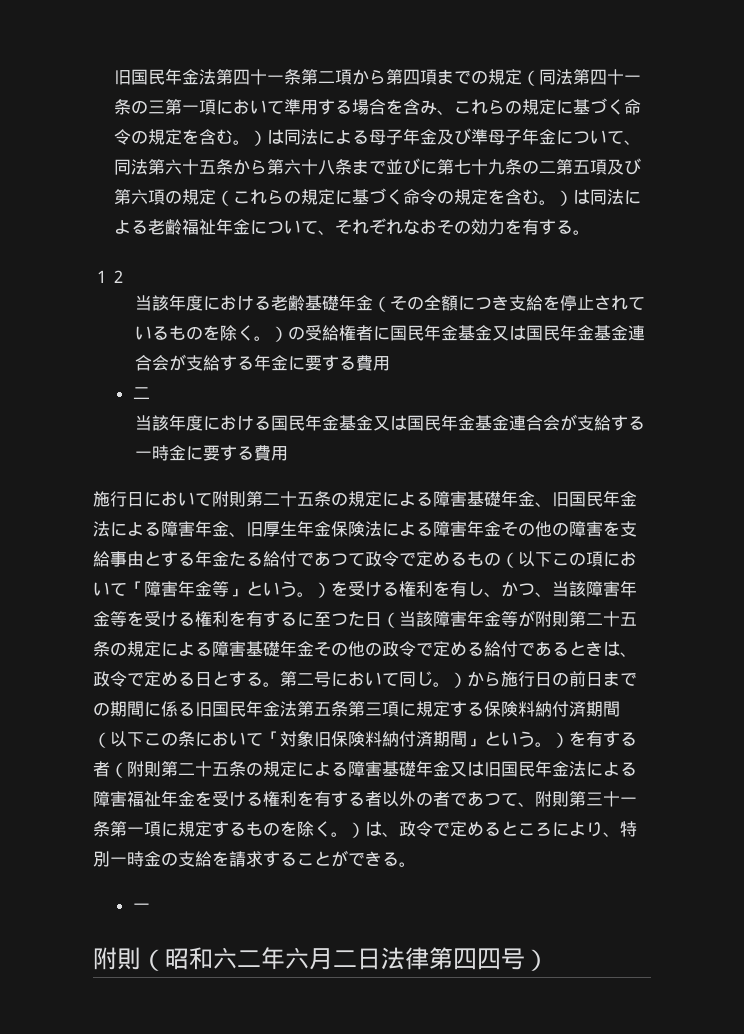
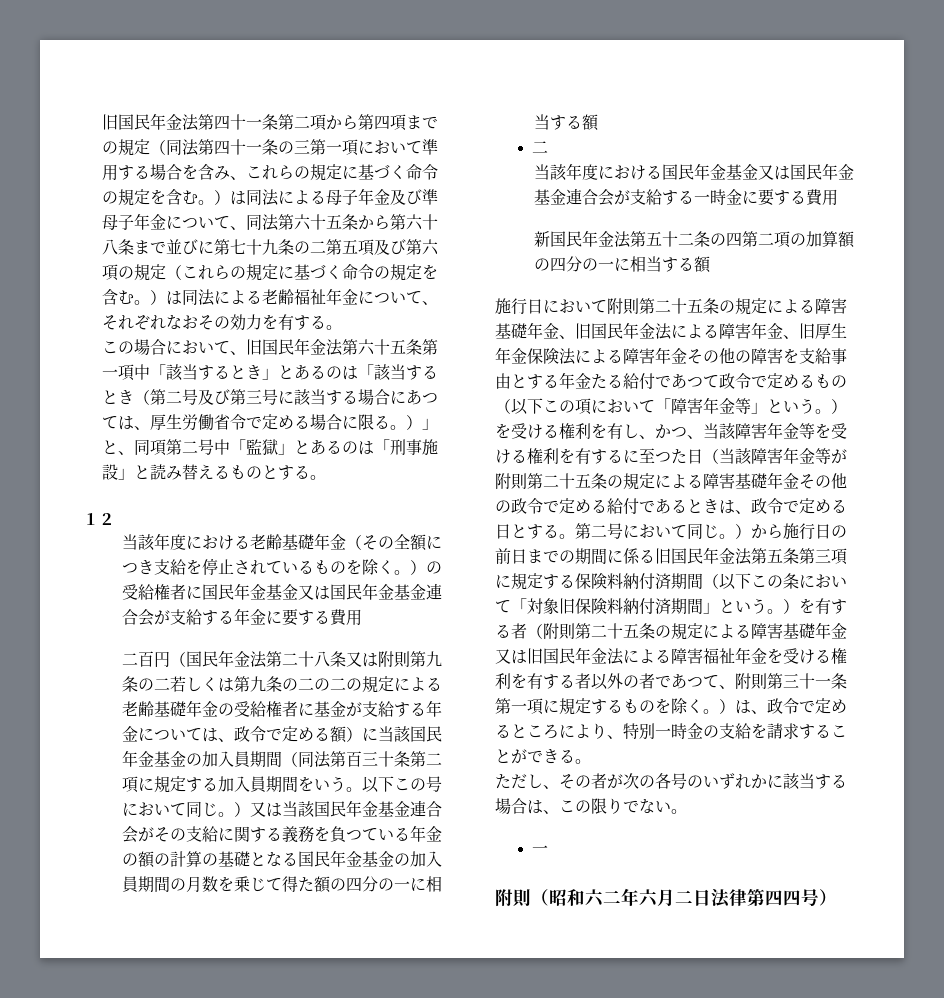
(591, 232) none -> [102,338,439,356] [102,364,439,381] [102,389,439,406] [102,414,439,431] [102,439,439,456] [102,464,327,480] // この場合において、旧国民年金法第六十五条第一項中「該当するとき」とあるのは「該当するとき（第二号及び第三号に該当する場合にあつては、厚生労働省令で定める場合に限る。）」と、同項第二号中「監獄」とあるのは「刑事施設」と読み替えるものとする。
(391, 363) none -> [121,650,442,668] [121,676,442,693] [121,700,442,717] [121,726,442,743] [121,750,442,768] [121,776,442,793] [121,800,442,818] [121,825,442,843] [121,850,442,868] [121,876,442,893] [533,114,599,131] // 二百円（国民年金法第二十八条又は附則第九条の二若しくは第九条の二の二の規定による老齢基礎年金の受給権者に基金が支給する年金については、政令で定める額）に当該国民年金基金の加入員期間（同法第百三十条第二項に規定する加入員期間をいう。以下この号において同じ。）又は当該国民年金基金連合会がその支給に関する義務を負つている年金の額の計算の基礎となる国民年金基金の加入員期間の月数を乗じて得た額の四分の一に相当する額
(289, 453) none -> [533,230,855,248] [533,256,711,273] // 新国民年金法第五十二条の四第二項の加算額の四分の一に相当する額
(416, 864) none -> [495,773,847,790] [495,798,687,814] // ただし、その者が次の各号のいずれかに該当する場合は、この限りでない。

